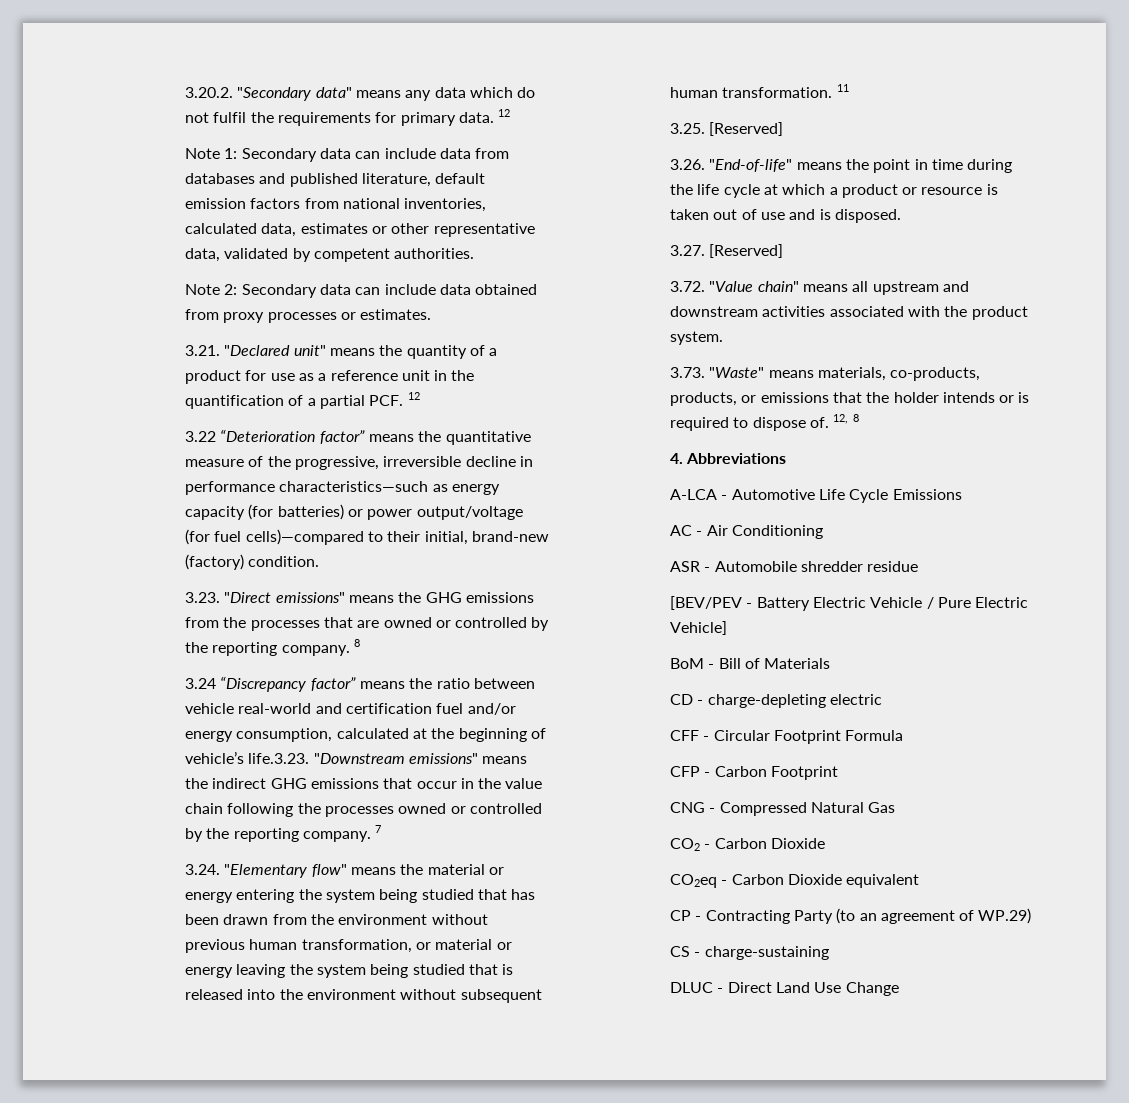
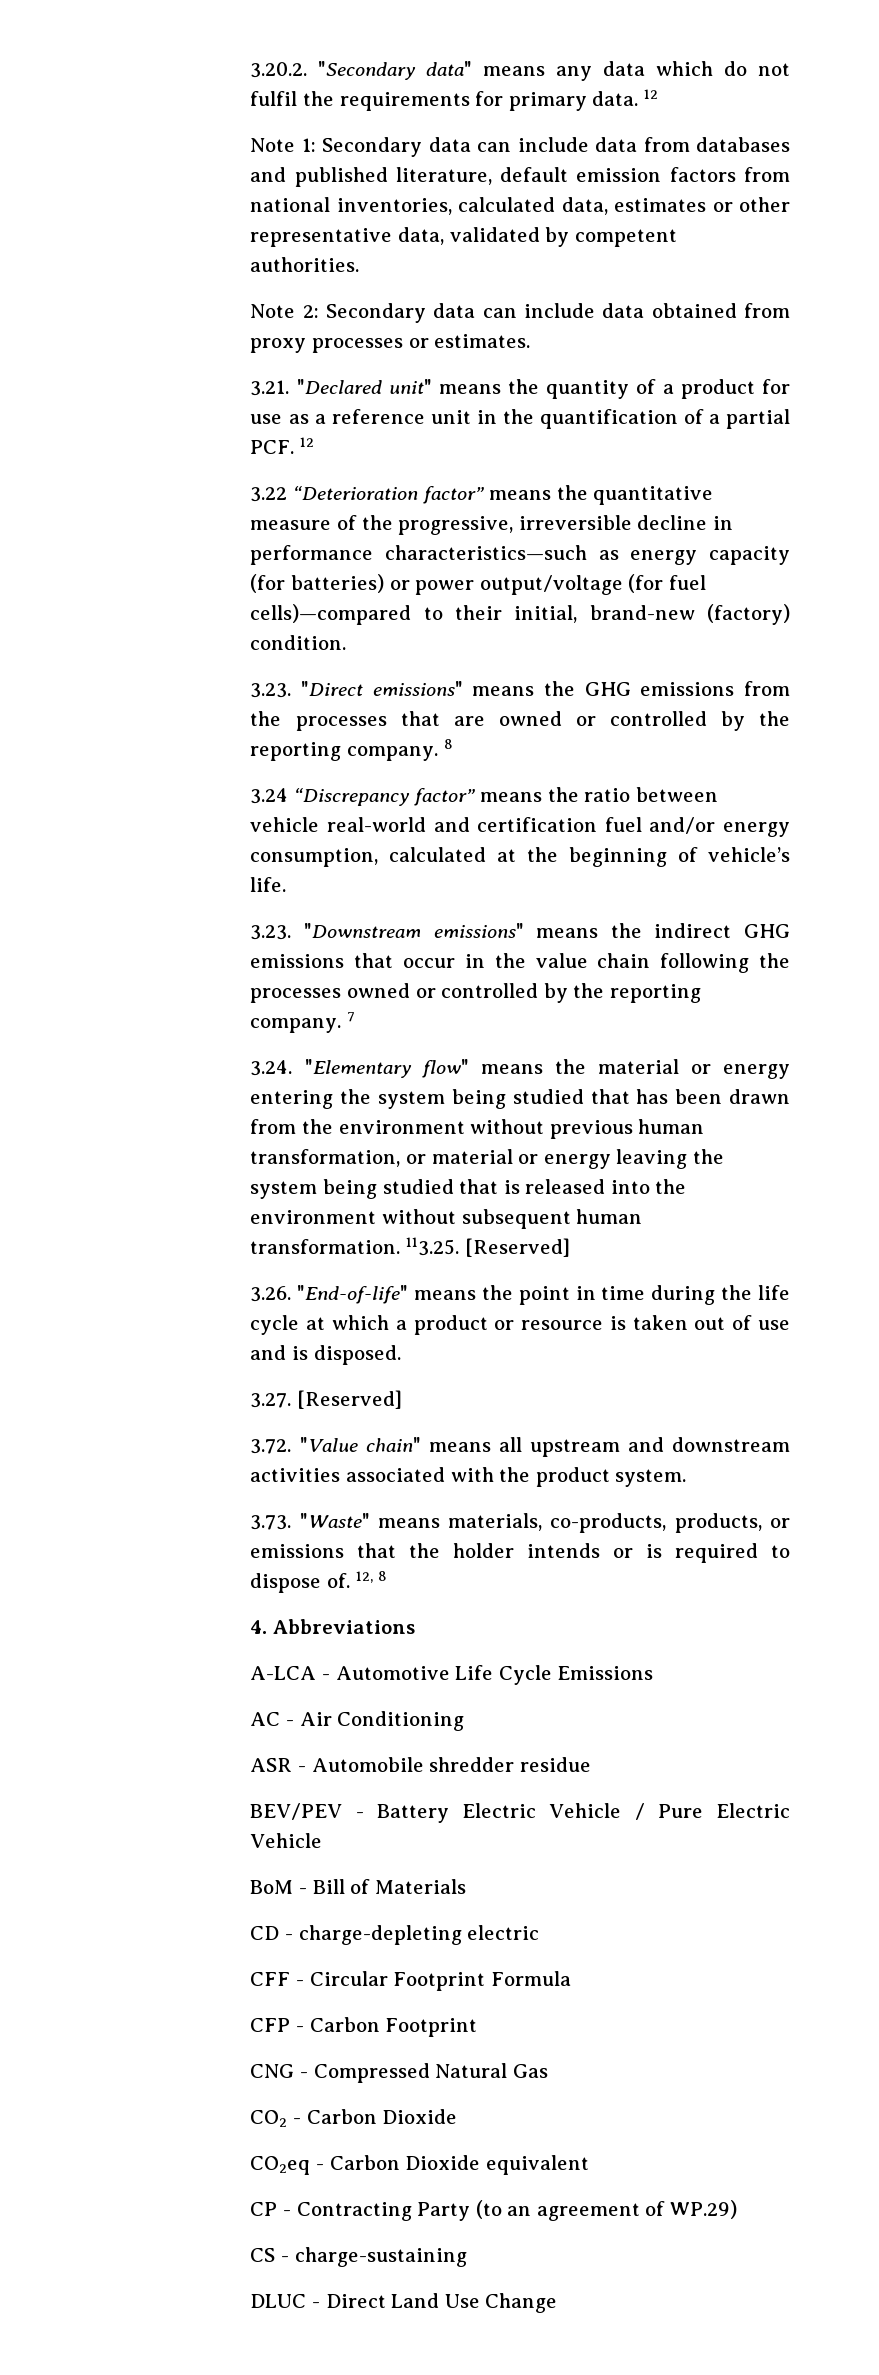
[248,753,310,764] life.3.23. -> [250,877,287,892] [250,925,292,940] life. // 3.23.
[836,84,849,92] [669,123,705,134] 11 // 3.25. -> [405,1237,459,1256] 113.25.
[669,596,742,610] [BEV/PEV -> [250,1803,343,1820] BEV/PEV
[669,621,727,635] Vehicle] -> [250,1833,323,1848] Vehicle

